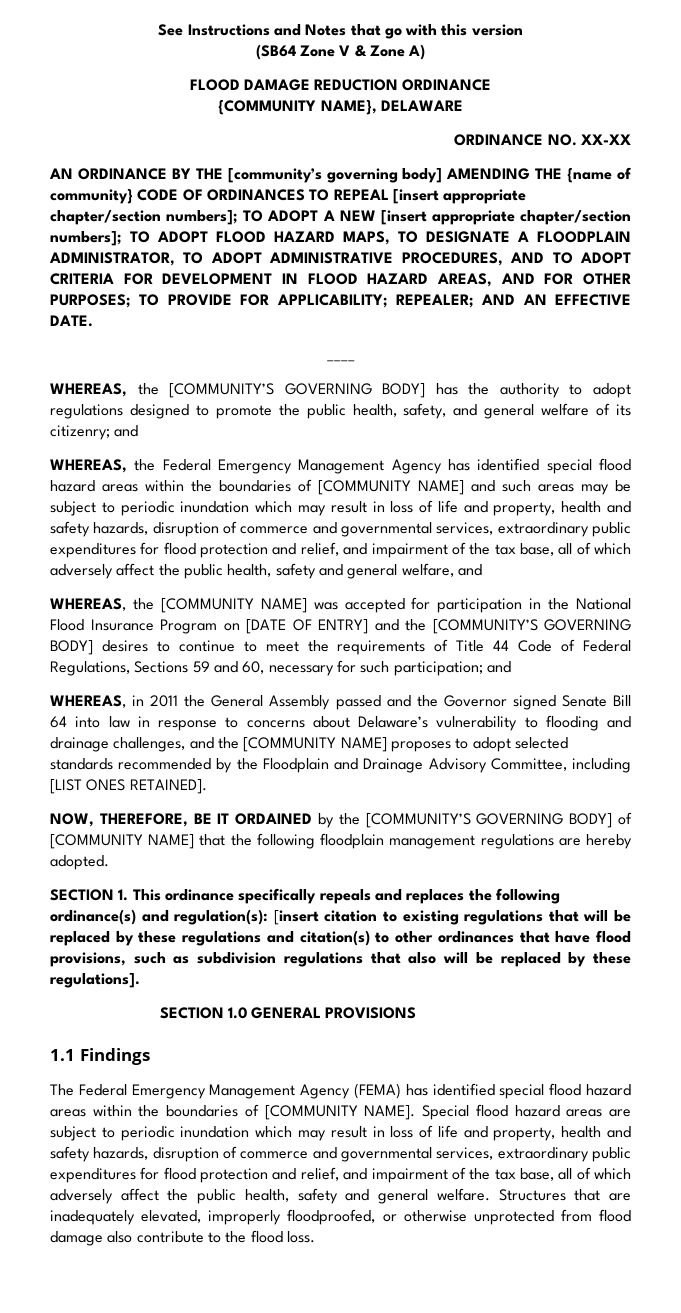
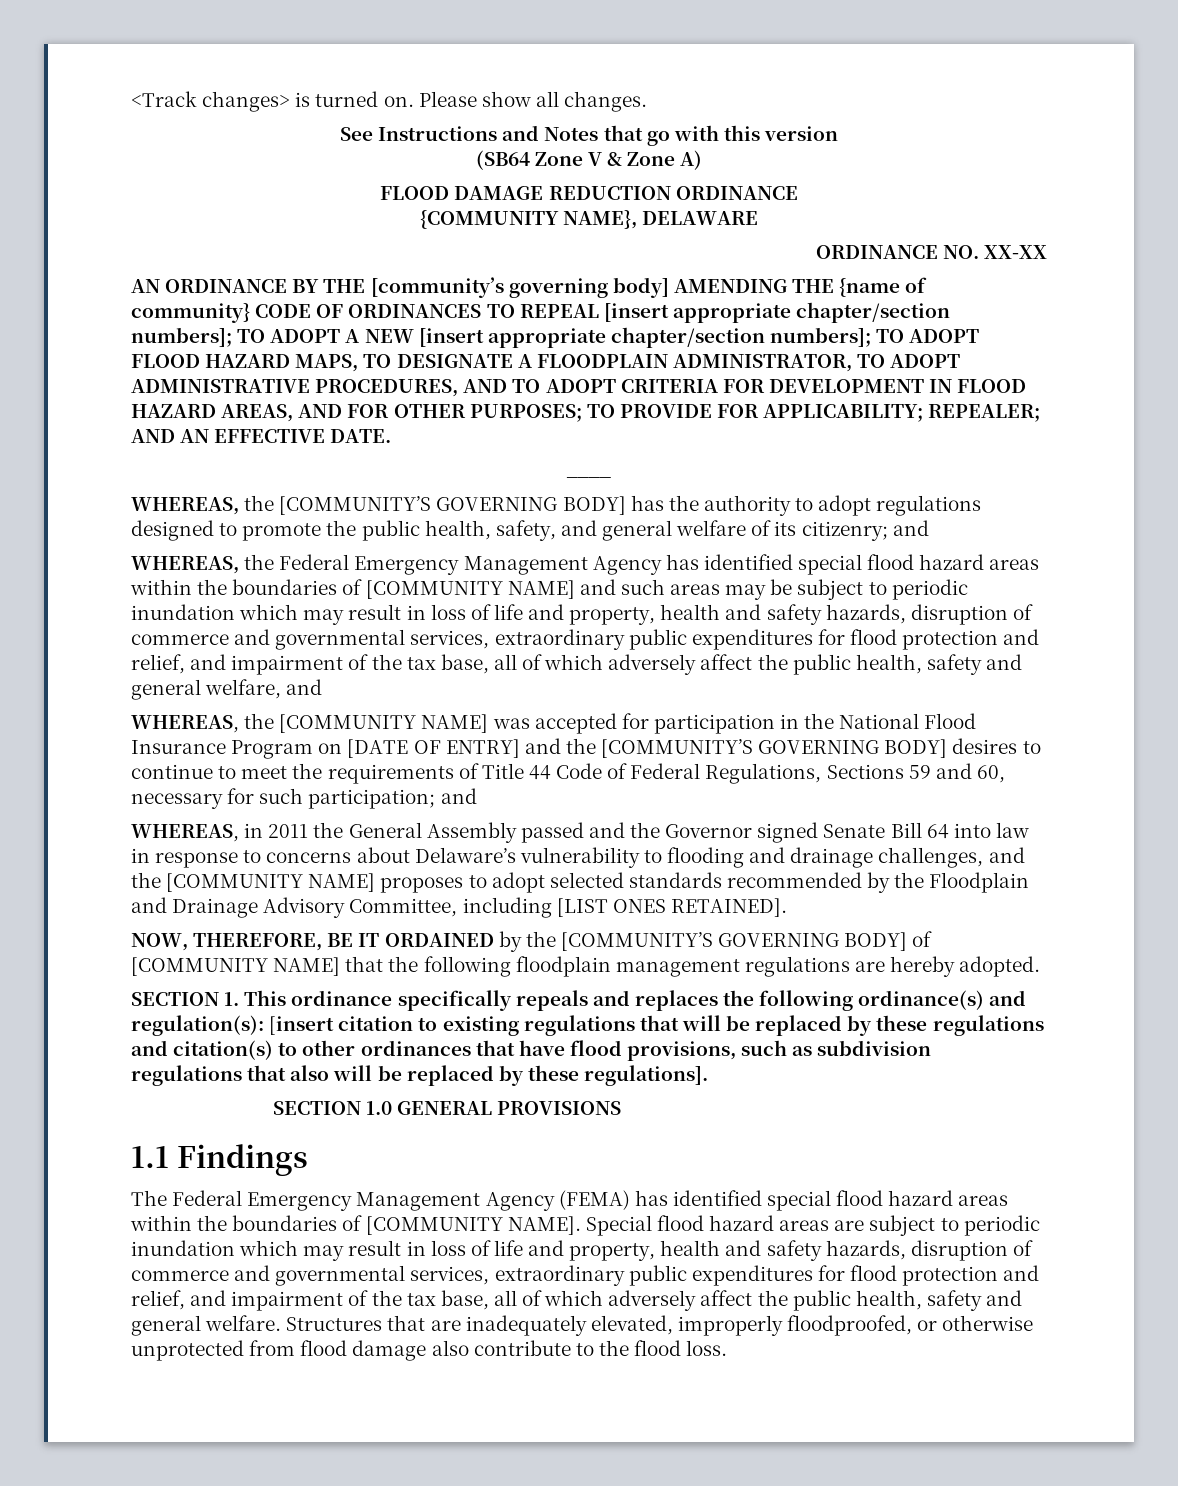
(158, 30) none -> [131,91,648,112] <Track changes> is turned on. Please show all changes. //

